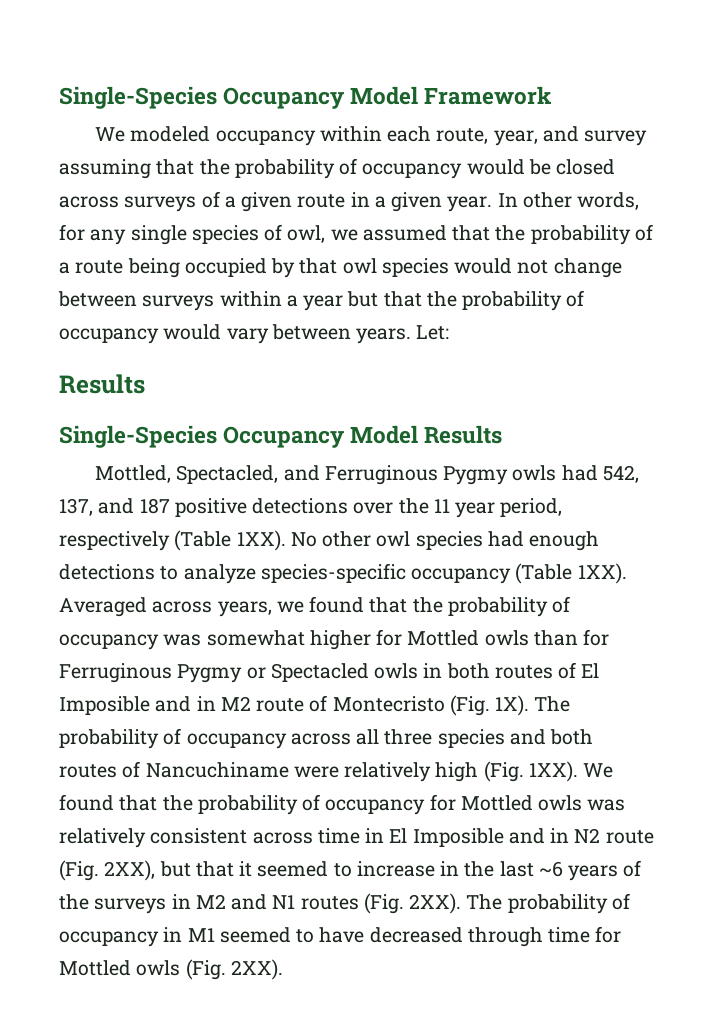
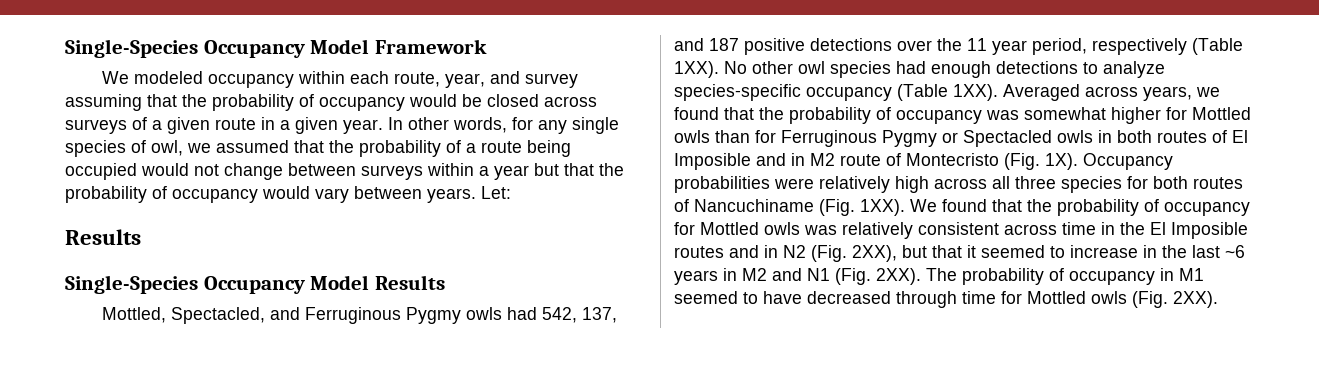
[271,258,449,278] by that owl species -> (137, 171) none
[534,696,571,712] [59,728,287,749] The probability of occupancy -> [1083,153,1173,170] [674,176,929,193] Occupancy probabilities were relatively high
[509,729,546,745] and -> [1127,176,1148,189] for
[293,762,479,782] were relatively high -> (814, 205) none
[389,828,504,847] El Imposible -> [1120,222,1248,239] [674,246,724,258] the El Imposible routes
[605,830,654,844] route -> (806, 251) none
[623,860,642,877] [59,894,167,914] of the surveys -> (718, 277) none
[300,896,359,910] routes -> (830, 274) none

